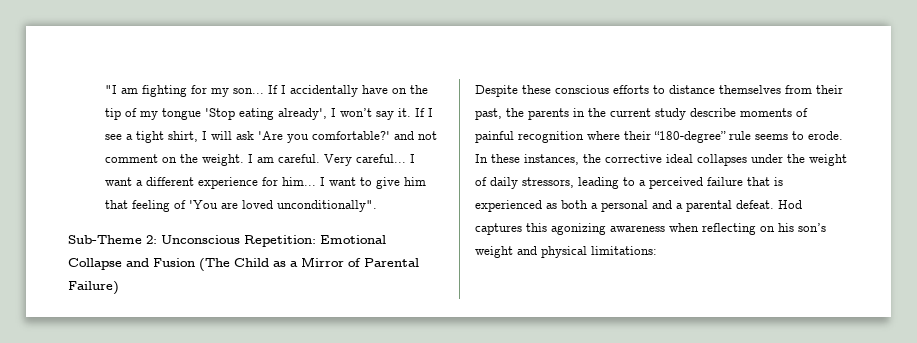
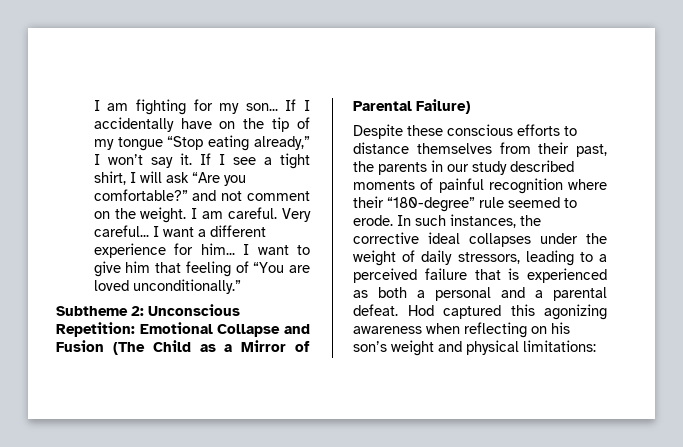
[104,85,117,94] "I -> [93,100,100,111] I
[204,108,327,120] 'Stop eating already', -> [167,135,310,151] “Stop eating already,”
[257,131,390,143] 'Are you comfortable?' -> [191,172,246,186] [93,189,188,201] “Are you comfortable?”
[188,200,218,209] 'You -> [253,262,285,273] “You
[276,200,377,212] [68,235,142,244] unconditionally". // Sub-Theme -> [132,279,241,294] [56,306,128,316] unconditionally.” // Subtheme
[588,108,736,120] the current study describe -> [447,160,574,175] our study described
[755,134,788,140] seems -> [508,197,560,208] seemed
[491,154,520,163] these -> [415,215,446,226] such
[475,223,522,235] captures -> [443,305,501,319] captured

